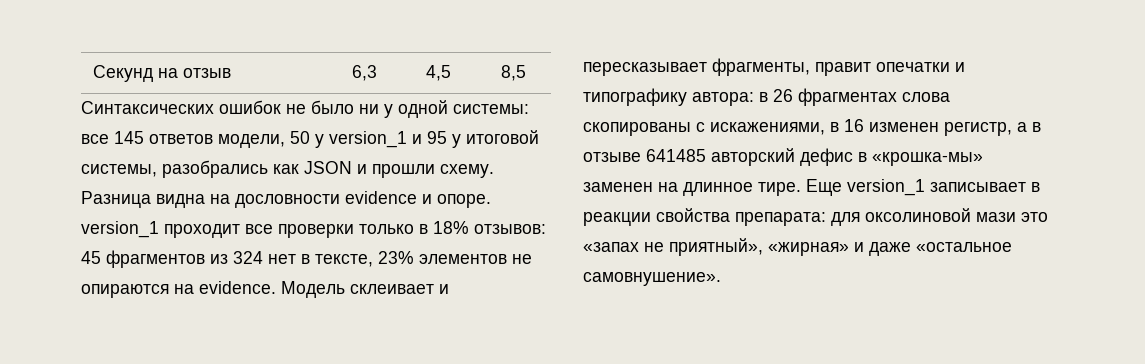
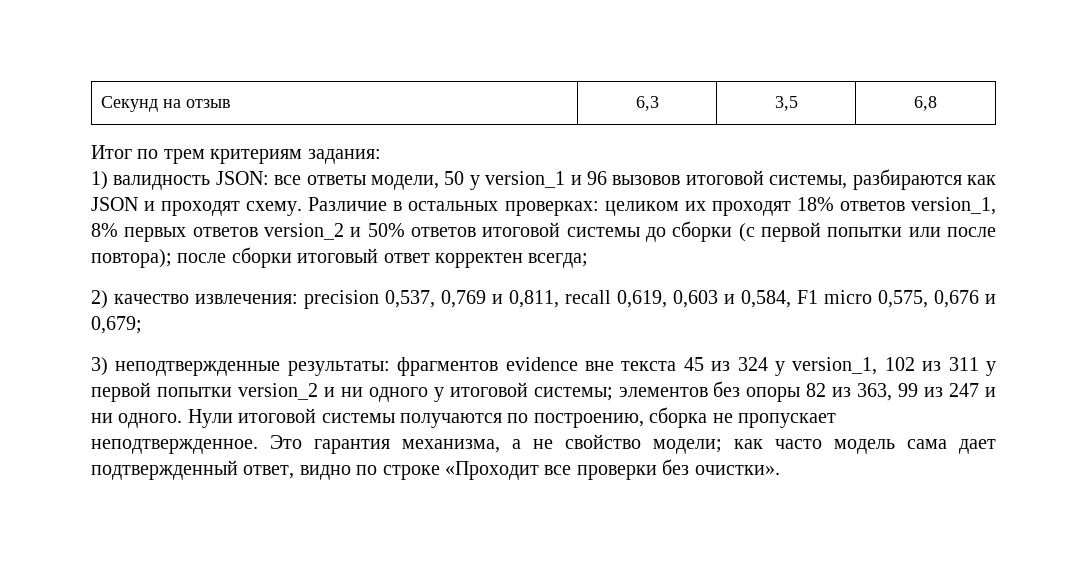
[426,65,451,81] [500,65,526,81] [81,100,529,118] [81,131,213,144] 4,5 | 8,5 // Синтаксических ошибок не было ни у одной системы: все 145 ответов -> [774,96,798,111] [914,96,937,111] [91,145,381,164] [91,171,366,190] 3,5 | 6,8 // Итог по трем критериям задания: // 1) валидность JSON: все ответы
[427,131,461,148] 95 у -> [586,171,681,185] 96 вызовов
[162,160,268,178] разобрались -> [852,169,962,190] разбираются
[372,164,494,178] [81,191,491,208] [81,221,546,238] [81,250,532,268] [81,281,449,298] [583,58,965,76] [583,88,950,106] [583,119,1041,136] [583,148,983,166] [583,179,1040,196] [583,208,1048,226] [583,238,1012,256] [583,272,721,286] прошли схему. Разница видна на дословности evidence и опоре. version_1 проходит все проверки только в 18% отзывов: 45 фрагментов из 324 нет в тексте, 23% элементов не опираются на evidence. Модель склеивает и пересказывает фрагменты, правит опечатки и типографику автора: в 26 фрагментах слова скопированы с искажениями, в 16 изменен регистр, а в отзыве 641485 авторский дефис в «крошка-мы» заменен на длинное тире. Еще version_1 записывает в реакции свойства препарата: для оксолиновой мази это «запах не приятный», «жирная» и даже «остальное самовнушение». -> [161,197,997,216] [91,221,997,242] [91,247,589,268] [91,290,996,309] [91,316,142,334] [91,357,996,376] [91,381,997,402] [91,407,836,428] [91,434,996,454] [91,459,780,480] проходят схему. Различие в остальных проверках: целиком их проходят 18% ответов version_1, 8% первых ответов version_2 и 50% ответов итоговой системы до сборки (с первой попытки или после повтора); после сборки итоговый ответ корректен всегда; // 2) качество извлечения: precision 0,537, 0,769 и 0,811, recall 0,619, 0,603 и 0,584, F1 micro 0,575, 0,676 и 0,679; // 3) неподтвержденные результаты: фрагментов evidence вне текста 45 из 324 у version_1, 102 из 311 у первой попытки version_2 и ни одного у итоговой системы; элементов без опоры 82 из 363, 99 из 247 и ни одного. Нули итоговой системы получаются по построению, сборка не пропускает неподтвержденное. Это гарантия механизма, а не свойство модели; как часто модель сама дает подтвержденный ответ, видно по строке «Проходит все проверки без очистки».

